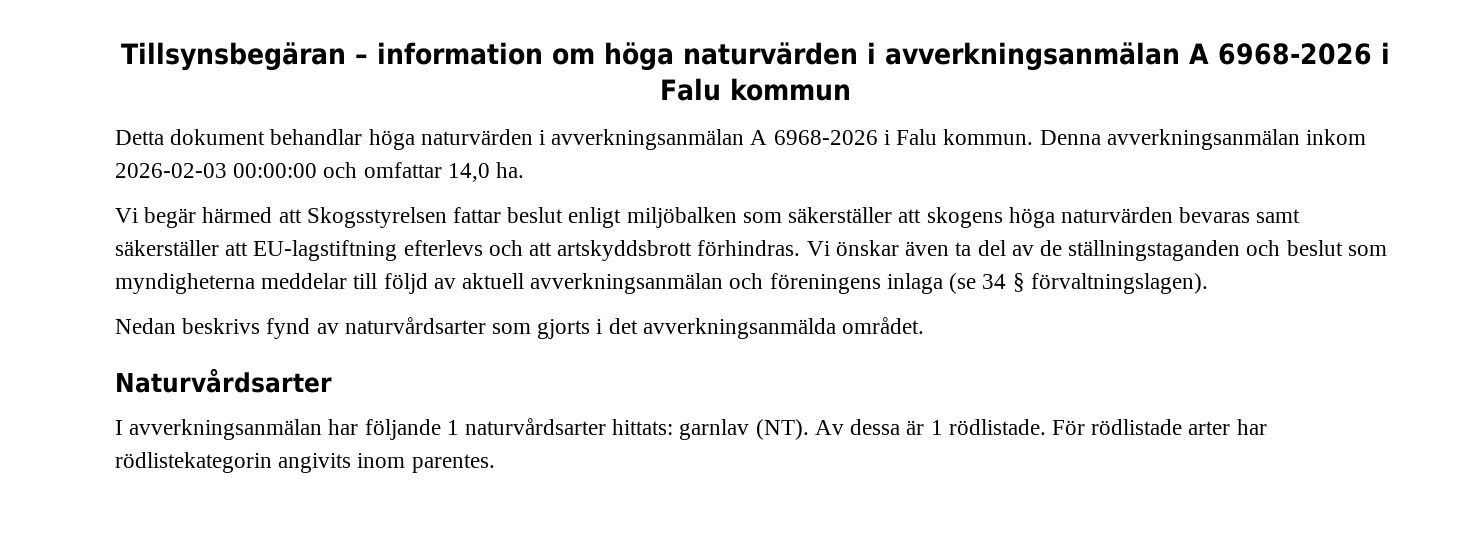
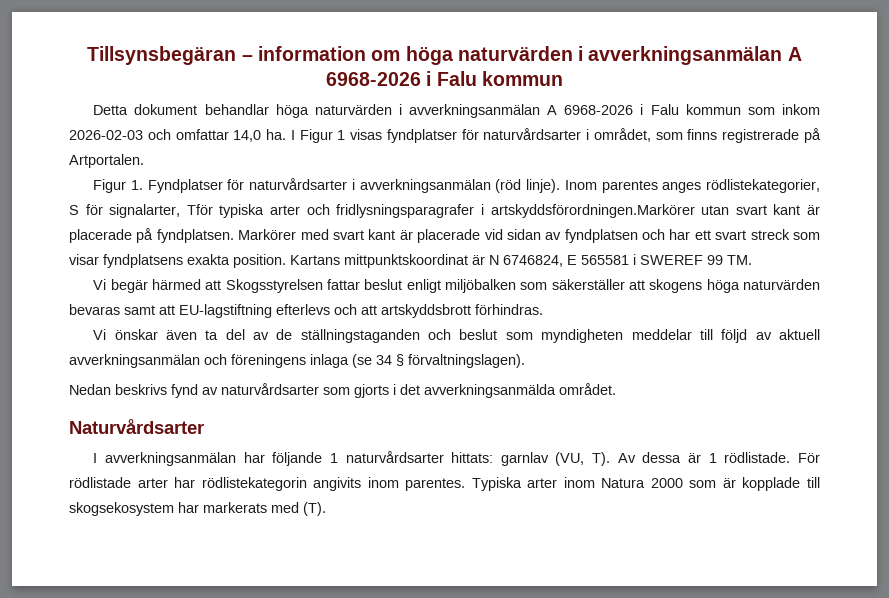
[943,129,1300,150] kommun. Denna avverkningsanmälan -> [685,104,775,115] kommun som
[233,163,318,178] 00:00:00 -> (143, 135) none
(525, 170) none -> [290,128,821,143] [69,154,144,168] [93,178,820,193] [69,204,821,218] [69,228,821,243] [69,254,752,268] I Figur 1 visas fyndplatser för naturvårdsarter i området, som finns registrerade på Artportalen. // Figur 1. Fyndplatser för naturvårdsarter i avverkningsanmälan (röd linje). Inom parentes anges rödlistekategorier, S för signalarter, Tför typiska arter och fridlysningsparagrafer i artskyddsförordningen.Markörer utan svart kant är placerade på fyndplatsen. Markörer med svart kant är placerade vid sidan av fyndplatsen och har ett svart streck som visar fyndplatsens exakta position. Kartans mittpunktskoordinat är N 6746824, E 565581 i SWEREF 99 TM.
[115,240,219,256] säkerställer -> (155, 310) none
(801, 248) none -> (543, 309) //
[115,273,255,294] myndigheterna -> [541,329,624,343] myndigheten
[755,419,809,440] (NT). -> [555,452,611,466] (VU, T).
(495, 463) none -> [471,477,820,491] [69,502,326,516] Typiska arter inom Natura 2000 som är kopplade till skogsekosystem har markerats med (T).

